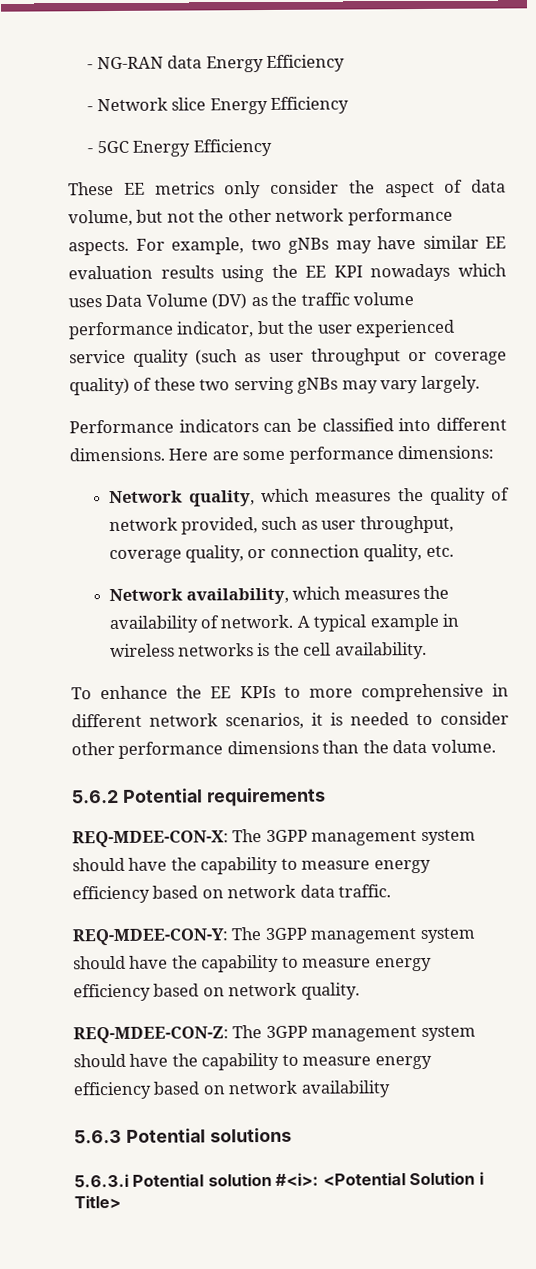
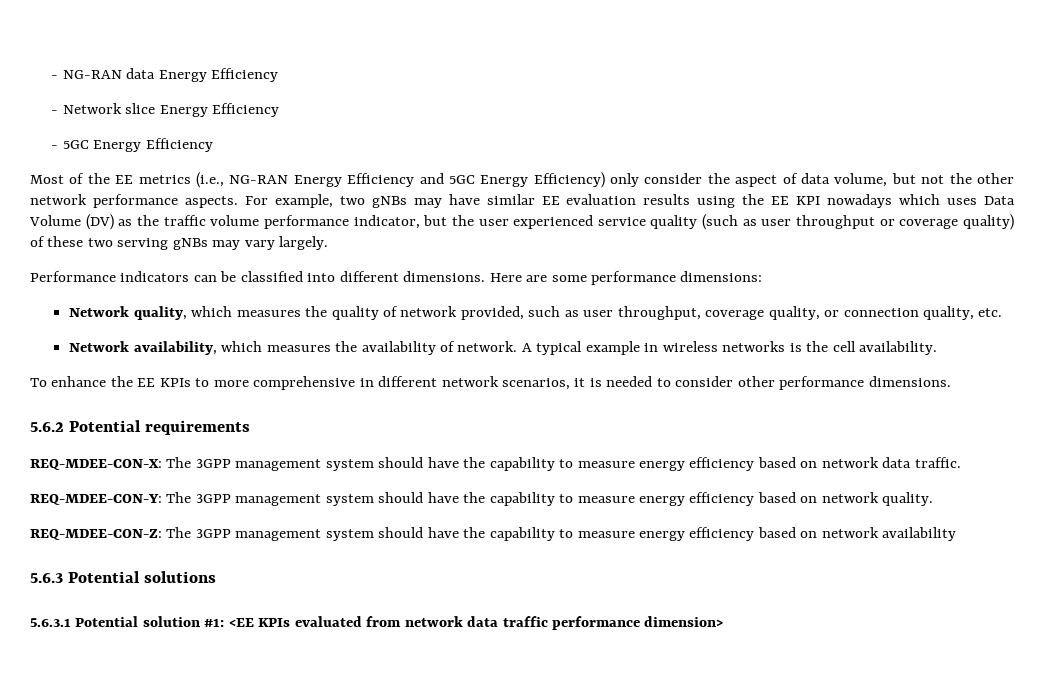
[68,181,215,196] These EE metrics -> [30,172,605,188] Most of the EE metrics (i.e., NG-RAN Energy Efficiency and 5GC Energy Efficiency)
[226,739,496,755] dimensions than the data volume. -> [868,376,951,387] dimensions.
[74,1173,129,1188] 5.6.3.i -> [30,618,71,627] 5.6.3.1
[275,1171,484,1186] [74,1194,121,1209] #<i>: <Potential Solution i Title> -> [204,616,724,630] #1: <EE KPIs evaluated from network data traffic performance dimension>

